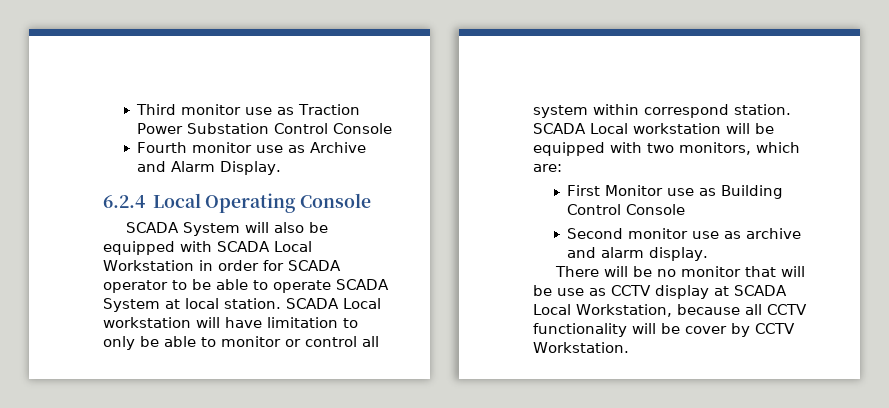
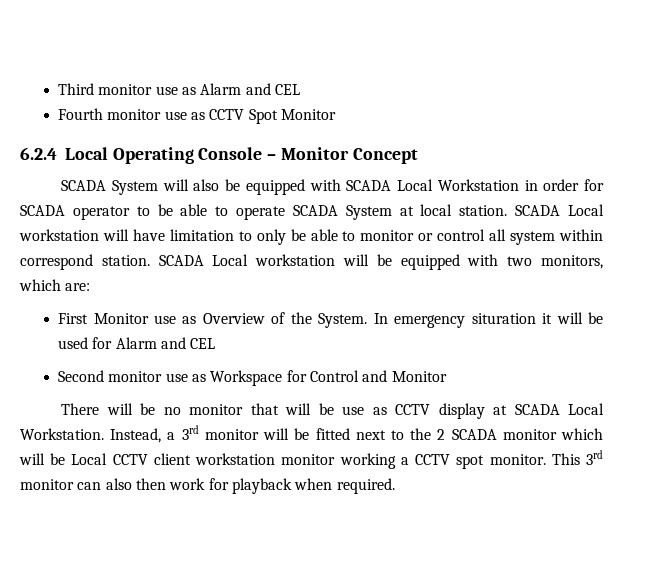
[298,104,361,115] [137,123,393,134] Traction Power Substation Control Console -> [200,83,301,95] Alarm and CEL
[310,142,367,153] [137,161,282,175] Archive and Alarm Display. -> [209,109,337,124] CCTV Spot Monitor
(371, 200) none -> [267,147,418,164] – Monitor Concept
[721,185,784,199] [567,204,686,215] Building Control Console -> [202,312,603,328] [58,337,216,349] Overview of the System. In emergency situration it will be used for Alarm and CEL
[746,228,802,239] [567,247,709,261] archive and alarm display. -> [210,370,447,386] Workspace for Control and Monitor
[576,304,807,317] [533,323,795,337] [533,342,629,353] Workstation, because all CCTV functionality will be cover by CCTV Workstation. -> [20,425,604,443] [19,450,604,469] [20,478,395,494] Workstation. Instead, a 3rd monitor will be fitted next to the 2 SCADA monitor which will be Local CCTV client workstation monitor working a CCTV spot monitor. This 3rd monitor can also then work for playback when required.

